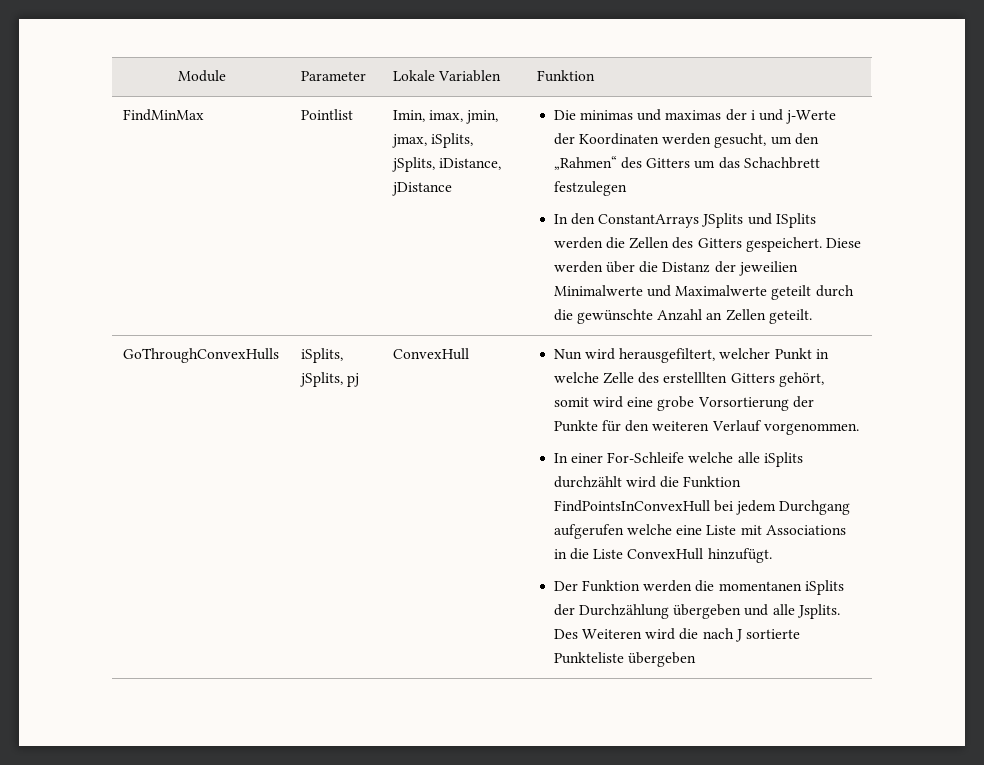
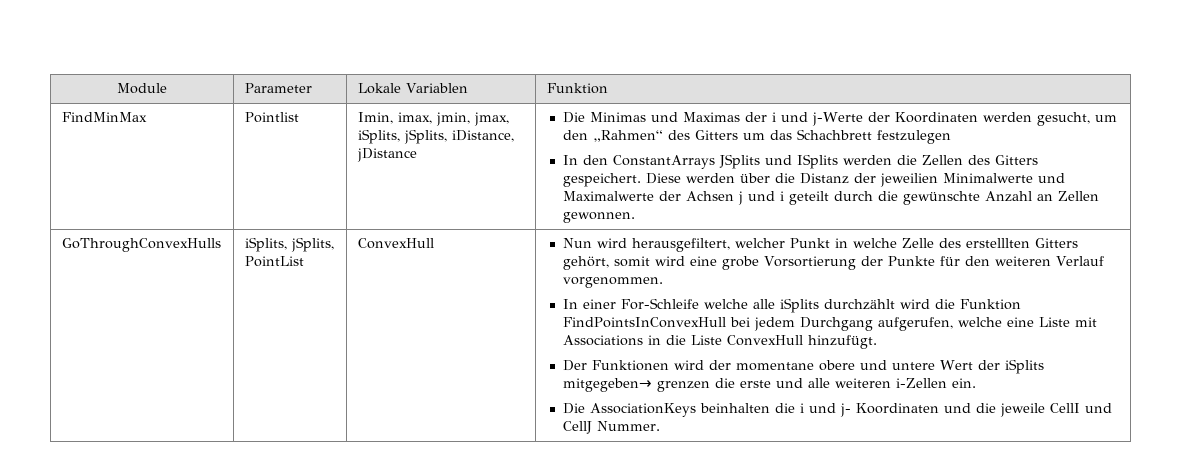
[580,109,722,121] minimas und maximas -> [589,112,740,122] Minimas und Maximas
(768, 290) none -> [658,191,784,205] der Achsen j und i
[768,309,812,324] geteilt. -> [562,212,635,223] gewonnen.
[346,373,359,387] pj -> [244,256,304,267] PointList
[553,524,624,539] aufgerufen -> [877,317,953,331] aufgerufen,
[582,580,844,595] [553,604,840,619] [553,628,800,642] [553,652,697,667] Funktion werden die momentanen iSplits der Durchzählung übergeben und alle Jsplits. Des Weiteren wird die nach J sortierte Punkteliste übergeben -> [591,359,1044,374] [562,378,976,392] [562,403,1112,417] [562,421,660,434] Funktionen wird der momentane obere und untere Wert der iSplits mitgegeben→ grenzen die erste und alle weiteren i-Zellen ein. // Die AssociationKeys beinhalten die i und j- Koordinaten und die jeweile CellI und CellJ Nummer.

